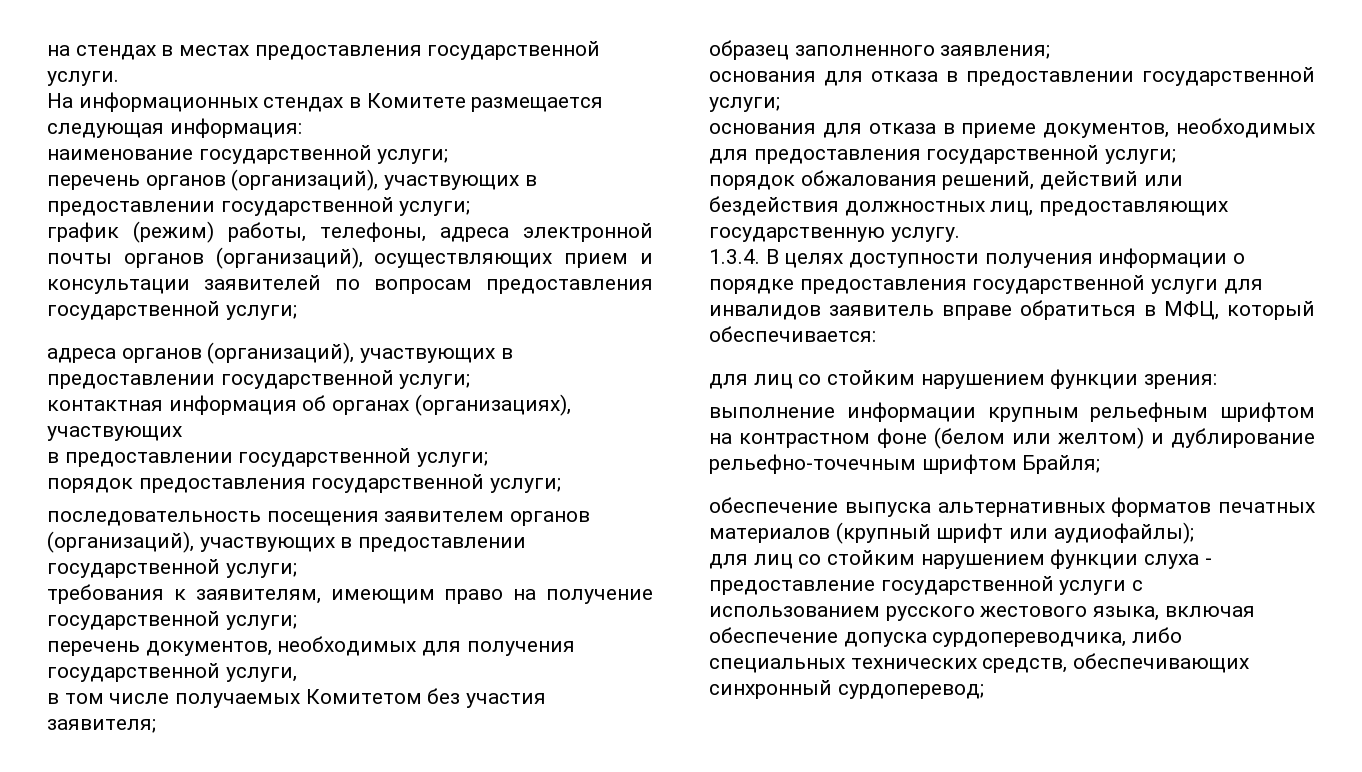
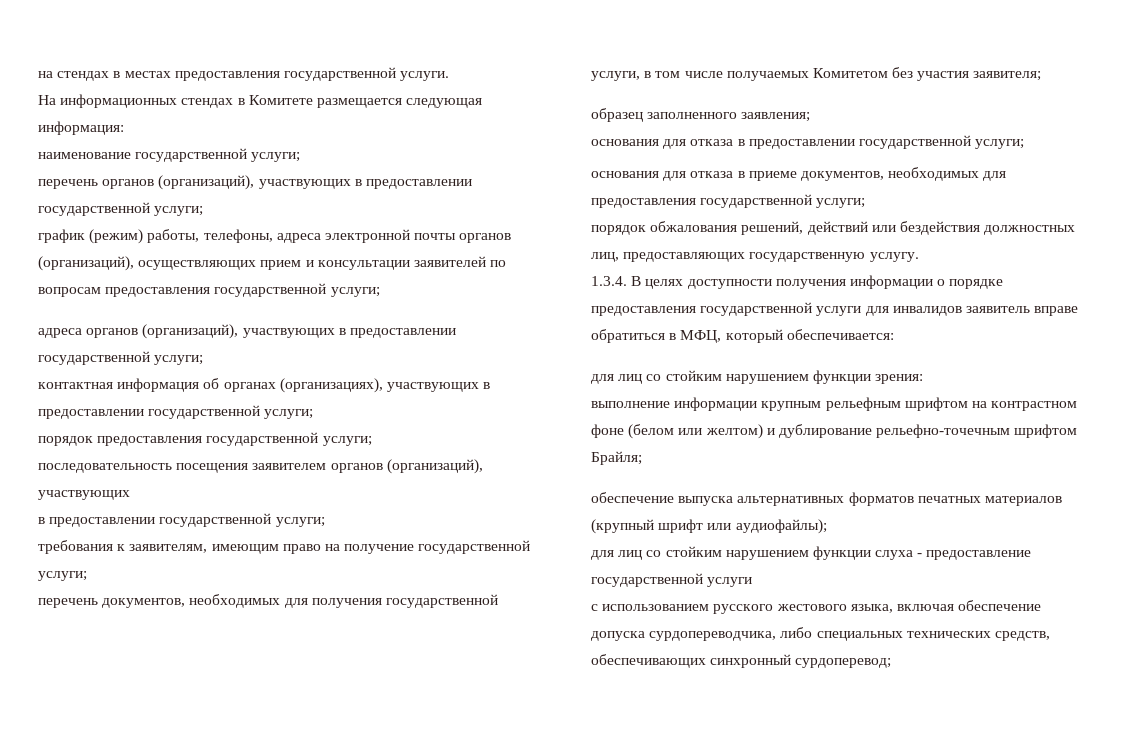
(182, 433) // -> (479, 387) none
(335, 544) none -> (130, 495) //
(297, 674) // -> (640, 76) none
(1127, 587) none -> (753, 582) //

